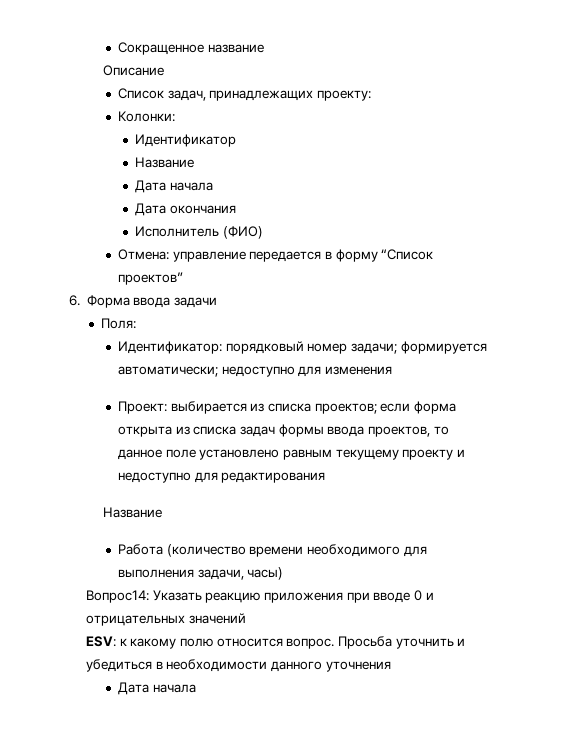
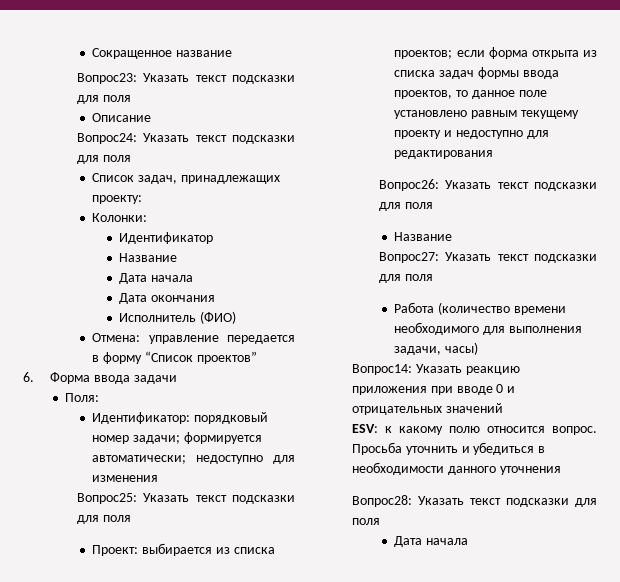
[103,65,165,76] Описание -> [77,73,295,84] [77,95,131,104] [92,113,152,122] [77,133,295,144] [77,155,131,164] Вопрос23: Указать текст подсказки для поля // Описание // Вопрос24: Указать текст подсказки для поля
(393, 370) none -> [77,493,295,504] [77,515,131,524] // Вопрос25: Указать текст подсказки для поля
[103,507,163,518] Название -> [379,179,597,191] [379,202,433,211] [394,232,453,241] [379,252,597,263] [379,274,433,283] Вопрос26: Указать текст подсказки для поля // Название // Вопрос27: Указать текст подсказки для поля
(391, 666) none -> [352,495,597,507] [352,518,381,525] // Вопрос28: Указать текст подсказки для поля

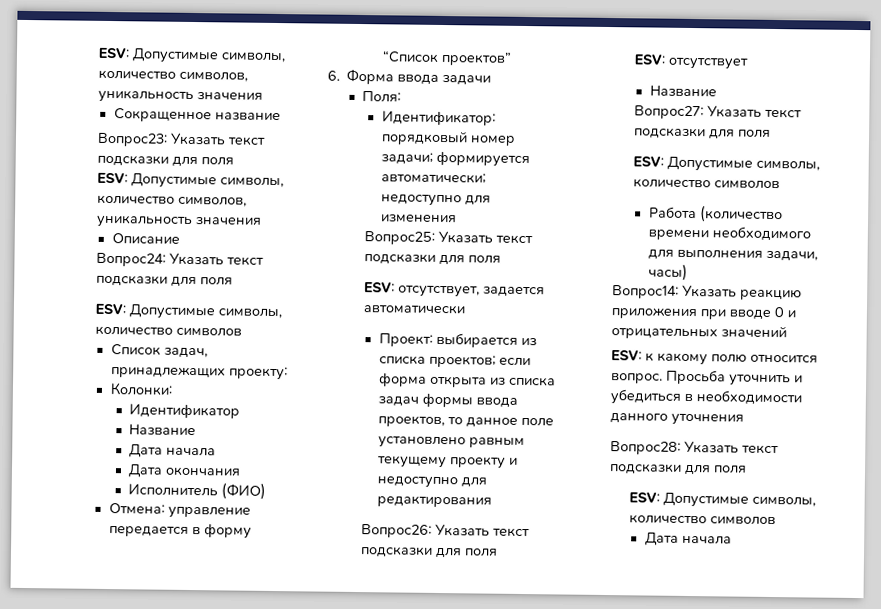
(92, 53) none -> [97,47,286,64] [97,69,248,82] [97,89,263,104] ESV: Допустимые символы, количество символов, уникальность значения //
(131, 98) none -> [96,172,284,189] [96,194,247,207] [95,214,262,229] // ESV: Допустимые символы, количество символов, уникальность значения
(131, 158) none -> [94,303,282,320] [94,325,242,337] // ESV: Допустимые символы, количество символов
(131, 518) none -> [363,282,545,298] [362,304,465,315] // ESV: отсутствует, задается автоматически
(433, 205) none -> [633,54,748,70] // ESV: отсутствует
(433, 277) none -> [632,156,820,172] [632,178,780,190] // ESV: Допустимые символы, количество символов
(381, 521) none -> [628,492,816,508] [628,514,776,526] // ESV: Допустимые символы, количество символов

